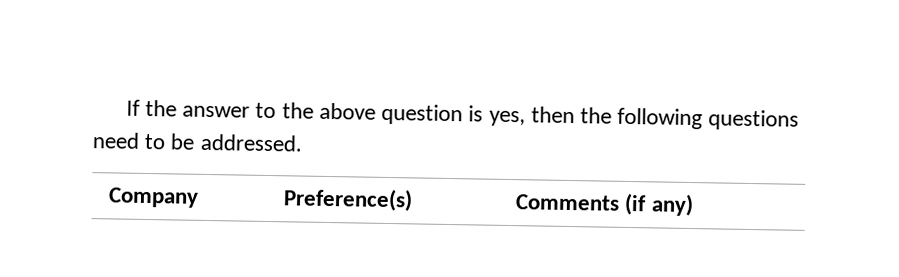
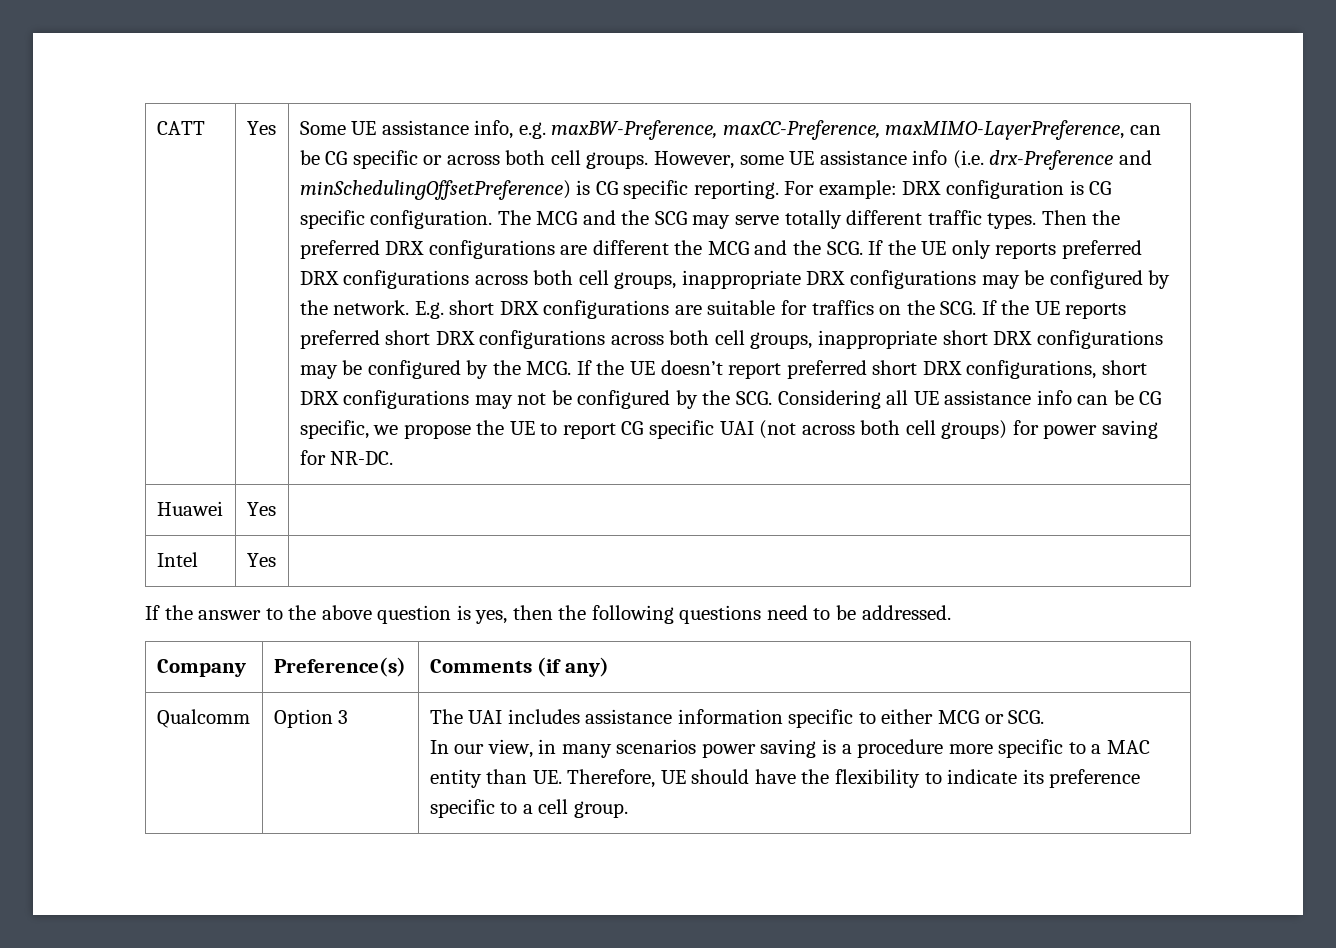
(125, 107) none -> [156,121,205,135] [246,121,276,135] [299,120,1162,140] [299,150,1152,170] [299,180,1112,200] [299,210,1121,229] [299,240,1142,259] [299,270,1171,289] [299,300,1127,319] [299,330,1163,349] [299,360,1147,379] [299,390,1162,409] [299,420,1158,439] [299,450,394,465] [156,501,223,516] [246,502,276,516] [156,552,198,567] [246,553,276,567] CATT | Yes | Some UE assistance info, e.g. maxBW-Preference, maxCC-Preference, maxMIMO-LayerPreference, can be CG specific or across both cell groups. However, some UE assistance info (i.e. drx-Preference and minSchedulingOffsetPreference) is CG specific reporting. For example: DRX configuration is CG specific configuration. The MCG and the SCG may serve totally different traffic types. Then the preferred DRX configurations are different the MCG and the SCG. If the UE only reports preferred DRX configurations across both cell groups, inappropriate DRX configurations may be configured by the network. E.g. short DRX configurations are suitable for traffics on the SCG. If the UE reports preferred short DRX configurations across both cell groups, inappropriate short DRX configurations may be configured by the MCG. If the UE doesn’t report preferred short DRX configurations, short DRX configurations may not be configured by the SCG. Considering all UE assistance info can be CG specific, we propose the UE to report CG specific UAI (not across both cell groups) for power saving for NR-DC. // Huawei | Yes | // Intel | Yes | //
(694, 205) none -> [156,709,250,728] [273,709,349,728] [429,709,1045,728] [429,739,1150,758] [429,769,1141,788] [429,799,628,818] // Qualcomm | Option 3 | The UAI includes assistance information specific to either MCG or SCG. // In our view, in many scenarios power saving is a procedure more specific to a MAC entity than UE. Therefore, UE should have the flexibility to indicate its preference specific to a cell group.

